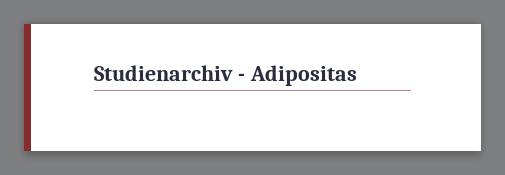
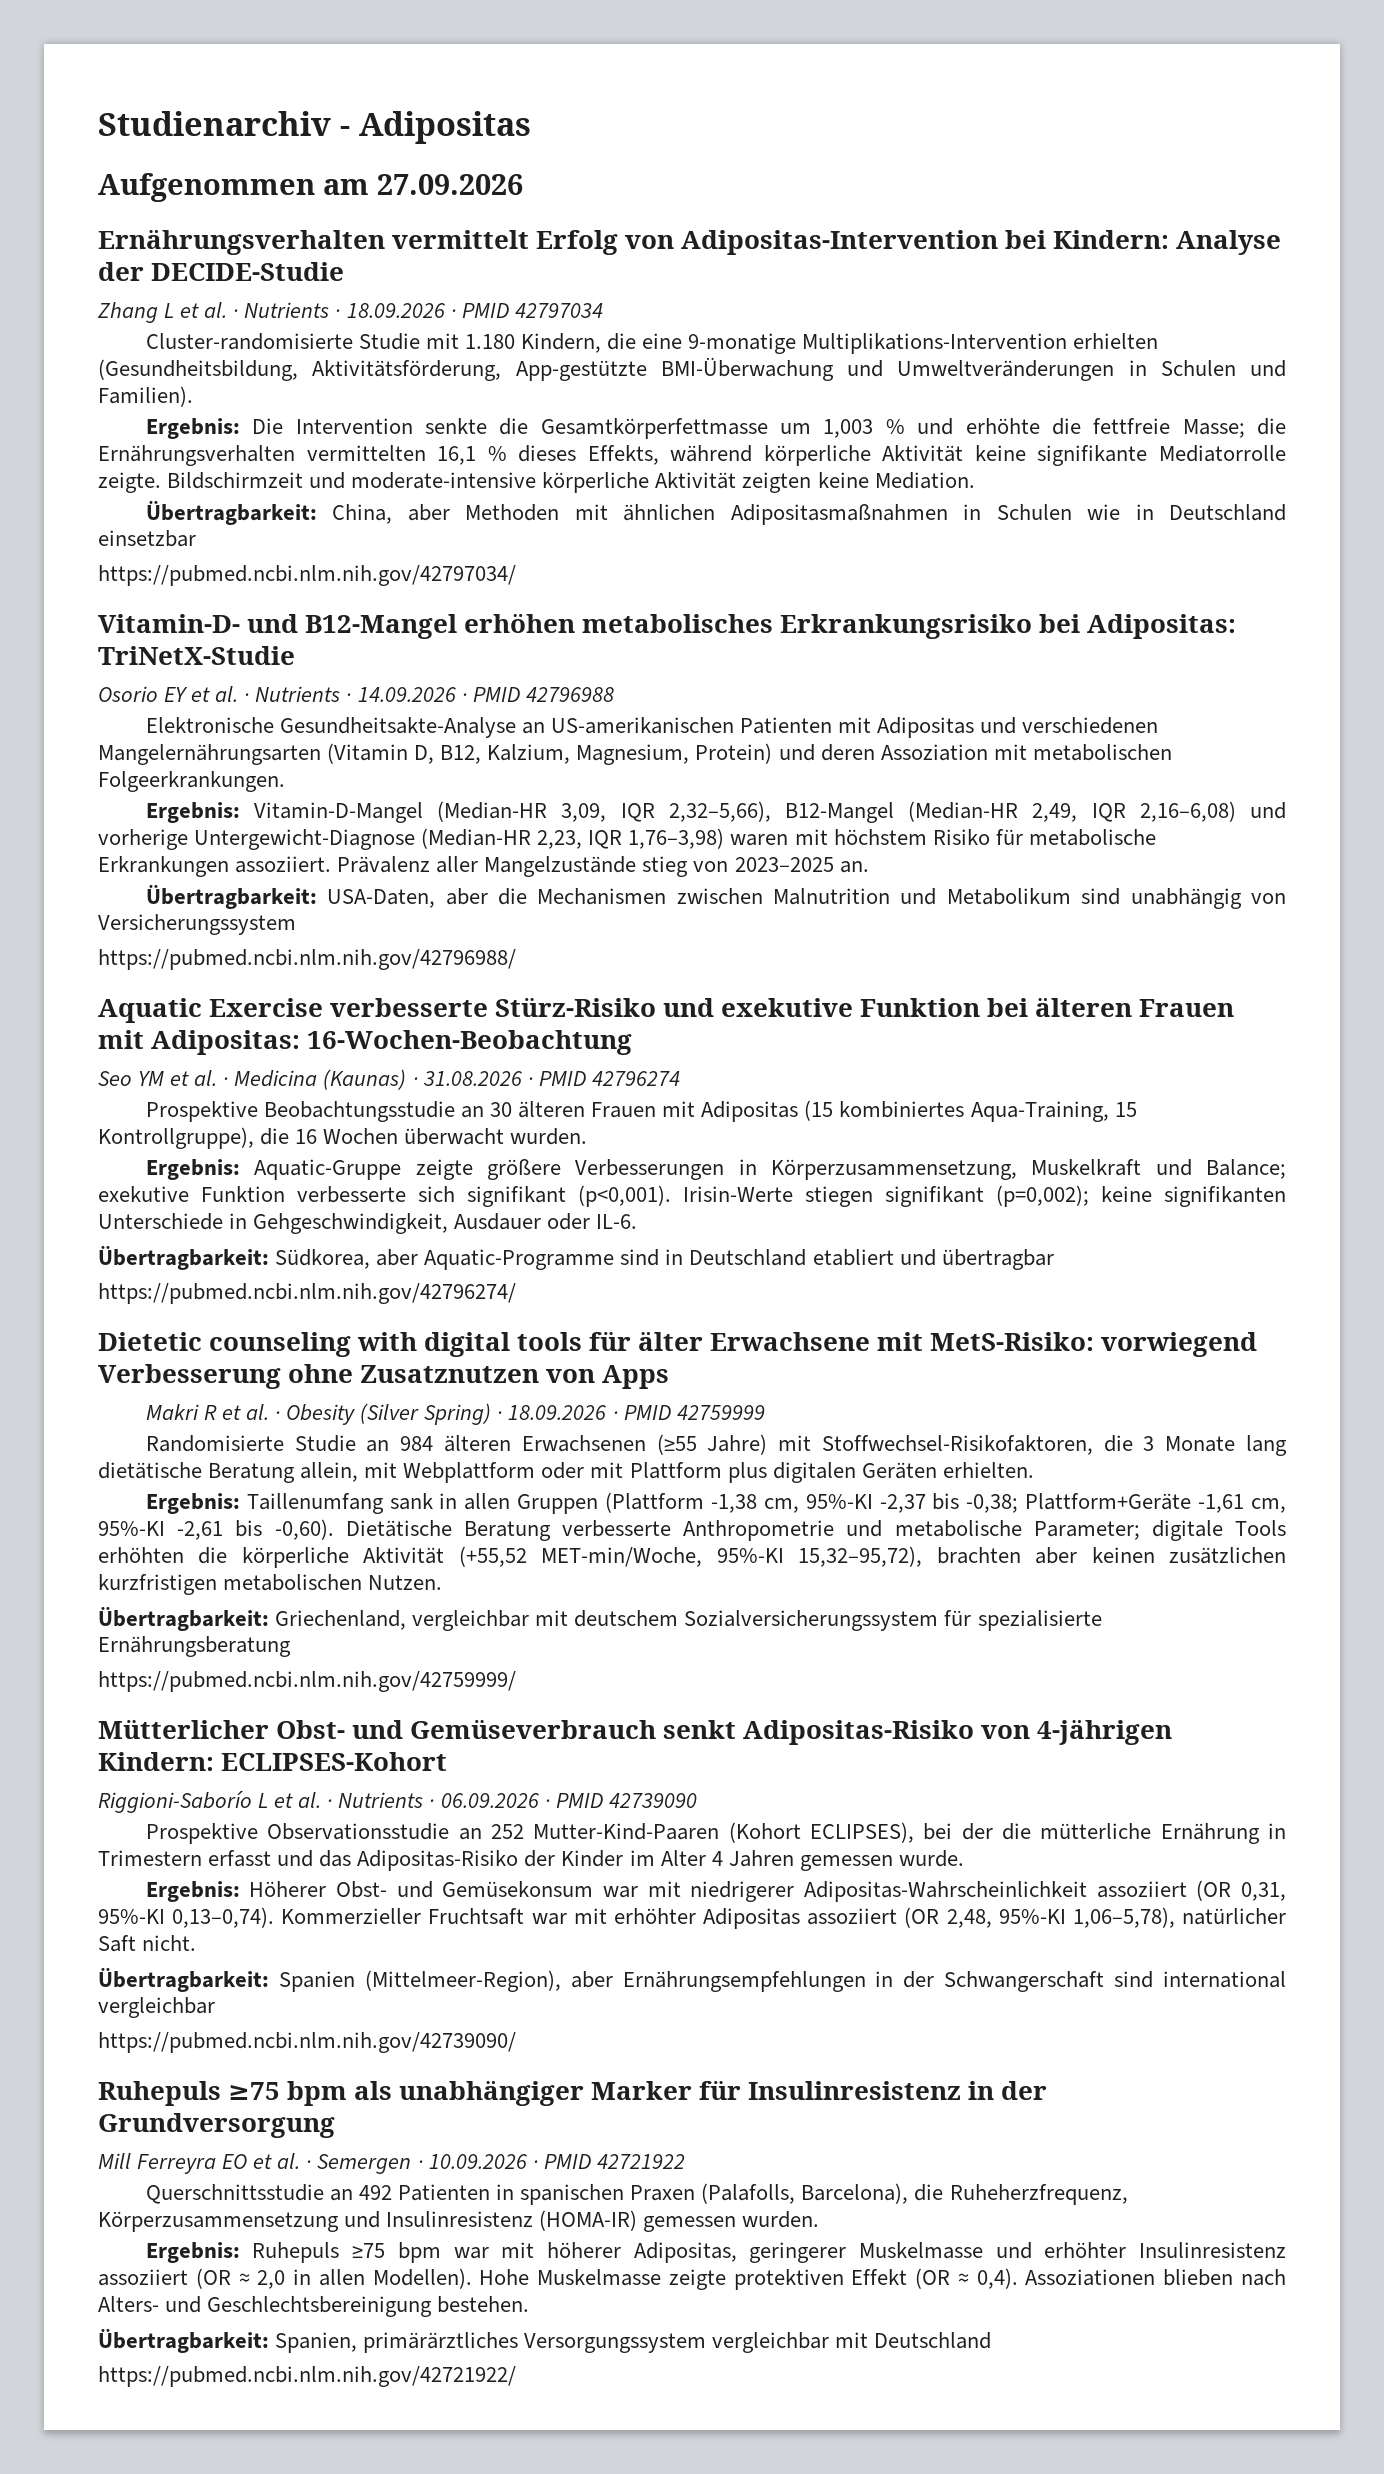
(357, 75) none -> [98,173,523,202] [98,230,1282,255] [98,262,345,281] [97,302,603,323] [145,333,1159,354] [98,357,1286,381] [98,386,193,407] [145,418,1286,439] [98,445,1286,466] [98,472,975,493] [145,500,1286,525] [98,530,196,547] [98,565,516,586] [98,614,1237,639] [98,646,295,665] [98,686,614,702] [145,717,1159,738] [98,743,1172,765] [98,771,285,792] [145,801,1287,823] [98,828,1156,850] [98,856,869,877] [145,884,1286,909] [98,914,296,935] [98,949,516,970] [98,998,1235,1023] [98,1030,633,1055] [98,1069,680,1090] [145,1100,1137,1122] [98,1127,588,1149] [145,1159,1286,1180] [98,1185,1286,1207] [98,1213,638,1234] [98,1245,1054,1270] [98,1283,516,1304] [98,1332,1258,1357] [98,1364,670,1389] [145,1403,765,1425] [145,1434,1287,1456] [98,1462,1034,1483] [145,1492,1286,1514] [98,1519,1286,1541] [98,1546,1287,1568] [98,1574,443,1595] [98,1606,1102,1631] [98,1636,291,1657] [98,1671,516,1692] [98,1720,1173,1745] [98,1752,448,1771] [98,1791,697,1813] [145,1822,1286,1844] [98,1850,964,1871] [145,1880,1286,1902] [98,1907,1287,1929] [98,1935,197,1952] [98,1967,1287,1992] [98,1997,215,2018] [98,2032,516,2053] [98,2081,1048,2106] [98,2113,335,2138] [98,2153,685,2174] [145,2183,1128,2205] [98,2210,820,2232] [145,2242,1286,2263] [98,2268,1286,2290] [98,2296,530,2317] [98,2328,992,2353] [98,2366,516,2387] // Aufgenommen am 27.09.2026 // Ernährungsverhalten vermittelt Erfolg von Adipositas-Intervention bei Kindern: Analyse der DECIDE-Studie // Zhang L et al. · Nutrients · 18.09.2026 · PMID 42797034 // Cluster-randomisierte Studie mit 1.180 Kindern, die eine 9-monatige Multiplikations-Intervention erhielten (Gesundheitsbildung, Aktivitätsförderung, App-gestützte BMI-Überwachung und Umweltveränderungen in Schulen und Familien). // Ergebnis: Die Intervention senkte die Gesamtkörperfettmasse um 1,003 % und erhöhte die fettfreie Masse; die Ernährungsverhalten vermittelten 16,1 % dieses Effekts, während körperliche Aktivität keine signifikante Mediatorrolle zeigte. Bildschirmzeit und moderate-intensive körperliche Aktivität zeigten keine Mediation. // Übertragbarkeit: China, aber Methoden mit ähnlichen Adipositasmaßnahmen in Schulen wie in Deutschland einsetzbar // https://pubmed.ncbi.nlm.nih.gov/42797034/ // Vitamin-D- und B12-Mangel erhöhen metabolisches Erkrankungsrisiko bei Adipositas: TriNetX-Studie // Osorio EY et al. · Nutrients · 14.09.2026 · PMID 42796988 // Elektronische Gesundheitsakte-Analyse an US-amerikanischen Patienten mit Adipositas und verschiedenen Mangelernährungsarten (Vitamin D, B12, Kalzium, Magnesium, Protein) und deren Assoziation mit metabolischen Folgeerkrankungen. // Ergebnis: Vitamin-D-Mangel (Median-HR 3,09, IQR 2,32–5,66), B12-Mangel (Median-HR 2,49, IQR 2,16–6,08) und vorherige Untergewicht-Diagnose (Median-HR 2,23, IQR 1,76–3,98) waren mit höchstem Risiko für metabolische Erkrankungen assoziiert. Prävalenz aller Mangelzustände stieg von 2023–2025 an. // Übertragbarkeit: USA-Daten, aber die Mechanismen zwischen Malnutrition und Metabolikum sind unabhängig von Versicherungssystem // https://pubmed.ncbi.nlm.nih.gov/42796988/ // Aquatic Exercise verbesserte Stürz-Risiko und exekutive Funktion bei älteren Frauen mit Adipositas: 16-Wochen-Beobachtung // Seo YM et al. · Medicina (Kaunas) · 31.08.2026 · PMID 42796274 // Prospektive Beobachtungsstudie an 30 älteren Frauen mit Adipositas (15 kombiniertes Aqua-Training, 15 Kontrollgruppe), die 16 Wochen überwacht wurden. // Ergebnis: Aquatic-Gruppe zeigte größere Verbesserungen in Körperzusammensetzung, Muskelkraft und Balance; exekutive Funktion verbesserte sich signifikant (p<0,001). Irisin-Werte stiegen signifikant (p=0,002); keine signifikanten Unterschiede in Gehgeschwindigkeit, Ausdauer oder IL-6. // Übertragbarkeit: Südkorea, aber Aquatic-Programme sind in Deutschland etabliert und übertragbar // https://pubmed.ncbi.nlm.nih.gov/42796274/ // Dietetic counseling with digital tools für älter Erwachsene mit MetS-Risiko: vorwiegend Verbesserung ohne Zusatznutzen von Apps // Makri R et al. · Obesity (Silver Spring) · 18.09.2026 · PMID 42759999 // Randomisierte Studie an 984 älteren Erwachsenen (≥55 Jahre) mit Stoffwechsel-Risikofaktoren, die 3 Monate lang dietätische Beratung allein, mit Webplattform oder mit Plattform plus digitalen Geräten erhielten. // Ergebnis: Taillenumfang sank in allen Gruppen (Plattform -1,38 cm, 95%-KI -2,37 bis -0,38; Plattform+Geräte -1,61 cm, 95%-KI -2,61 bis -0,60). Dietätische Beratung verbesserte Anthropometrie und metabolische Parameter; digitale Tools erhöhten die körperliche Aktivität (+55,52 MET-min/Woche, 95%-KI 15,32–95,72), brachten aber keinen zusätzlichen kurzfristigen metabolischen Nutzen. // Übertragbarkeit: Griechenland, vergleichbar mit deutschem Sozialversicherungssystem für spezialisierte Ernährungsberatung // https://pubmed.ncbi.nlm.nih.gov/42759999/ // Mütterlicher Obst- und Gemüseverbrauch senkt Adipositas-Risiko von 4-jährigen Kindern: ECLIPSES-Kohort // Riggioni-Saborío L et al. · Nutrients · 06.09.2026 · PMID 42739090 // Prospektive Observationsstudie an 252 Mutter-Kind-Paaren (Kohort ECLIPSES), bei der die mütterliche Ernährung in Trimestern erfasst und das Adipositas-Risiko der Kinder im Alter 4 Jahren gemessen wurde. // Ergebnis: Höherer Obst- und Gemüsekonsum war mit niedrigerer Adipositas-Wahrscheinlichkeit assoziiert (OR 0,31, 95%-KI 0,13–0,74). Kommerzieller Fruchtsaft war mit erhöhter Adipositas assoziiert (OR 2,48, 95%-KI 1,06–5,78), natürlicher Saft nicht. // Übertragbarkeit: Spanien (Mittelmeer-Region), aber Ernährungsempfehlungen in der Schwangerschaft sind international vergleichbar // https://pubmed.ncbi.nlm.nih.gov/42739090/ // Ruhepuls ≥75 bpm als unabhängiger Marker für Insulinresistenz in der Grundversorgung // Mill Ferreyra EO et al. · Semergen · 10.09.2026 · PMID 42721922 // Querschnittsstudie an 492 Patienten in spanischen Praxen (Palafolls, Barcelona), die Ruheherzfrequenz, Körperzusammensetzung und Insulinresistenz (HOMA-IR) gemessen wurden. // Ergebnis: Ruhepuls ≥75 bpm war mit höherer Adipositas, geringerer Muskelmasse und erhöhter Insulinresistenz assoziiert (OR ≈ 2,0 in allen Modellen). Hohe Muskelmasse zeigte protektiven Effekt (OR ≈ 0,4). Assoziationen blieben nach Alters- und Geschlechtsbereinigung bestehen. // Übertragbarkeit: Spanien, primärärztliches Versorgungssystem vergleichbar mit Deutschland // https://pubmed.ncbi.nlm.nih.gov/42721922/

